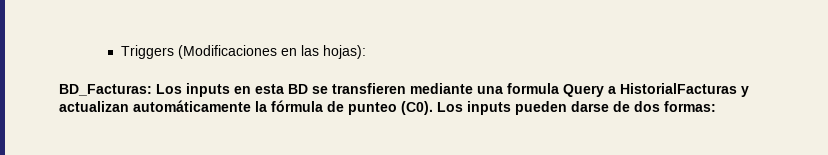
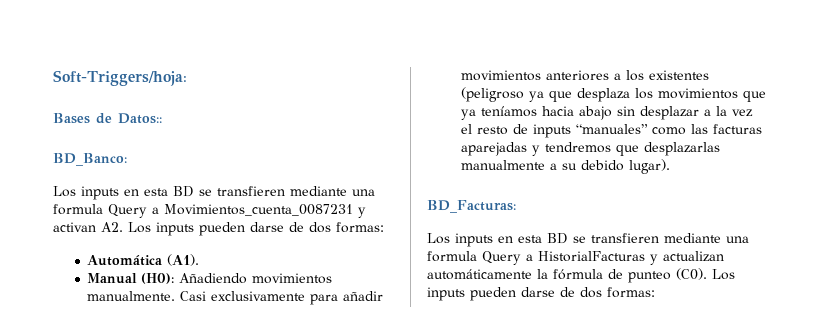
[120,45,366,59] Triggers (Modificaciones en las hojas): -> [53,70,187,86] [53,113,162,124] [53,153,127,166] [53,186,375,200] [53,204,366,218] [53,222,384,236] [87,254,200,266] [87,273,333,284] [87,291,384,305] [461,70,710,81] [461,87,767,102] [461,106,754,120] [461,124,763,138] [461,142,721,156] [461,159,671,174] Soft-Triggers/hoja: // Bases de Datos:: // BD_Banco: // Los inputs en esta BD se transfieren mediante una formula Query a Movimientos_cuenta_0087231 y activan A2. Los inputs pueden darse de dos formas: // Automática (A1). // Manual (H0): Añadiendo movimientos manualmente. Casi exclusivamente para añadir movimientos anteriores a los existentes (peligroso ya que desplaza los movimientos que ya teníamos hacia abajo sin desplazar a la vez el resto de inputs “manuales” como las facturas aparejadas y tendremos que desplazarlas manualmente a su debido lugar).
(152, 90) none -> (516, 206) //

